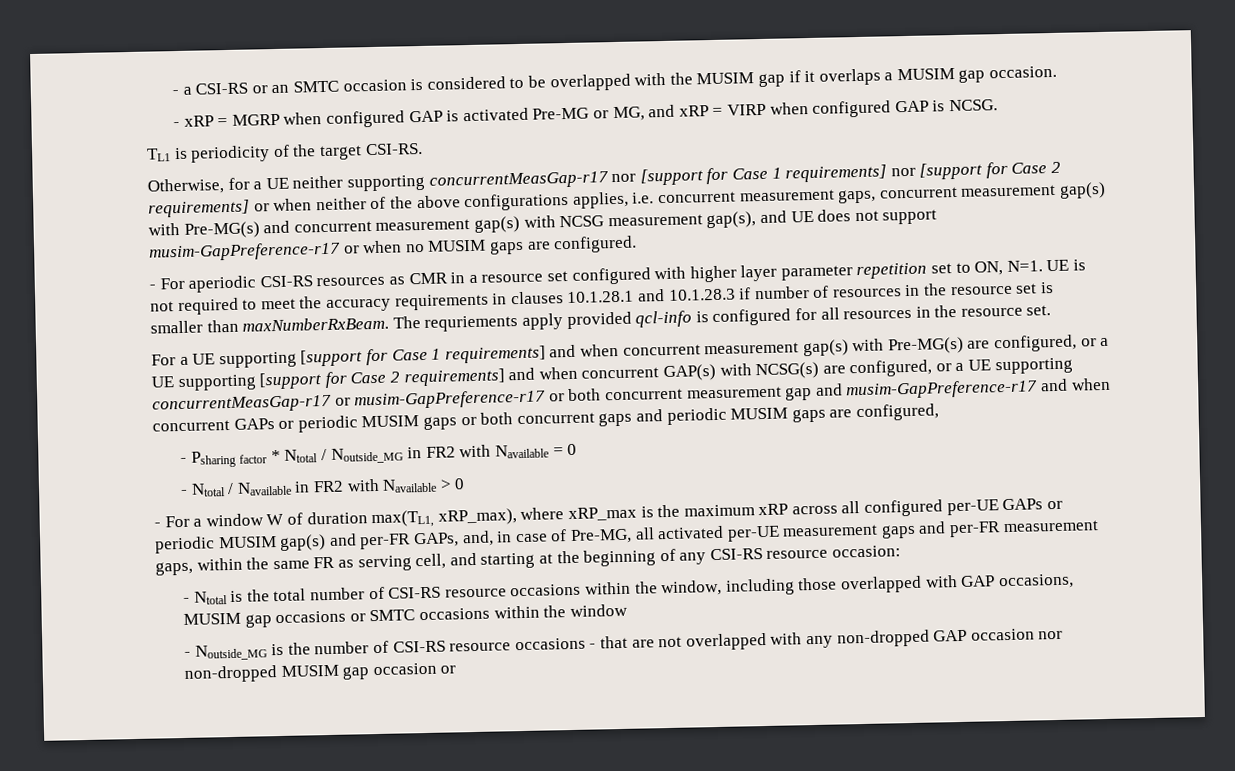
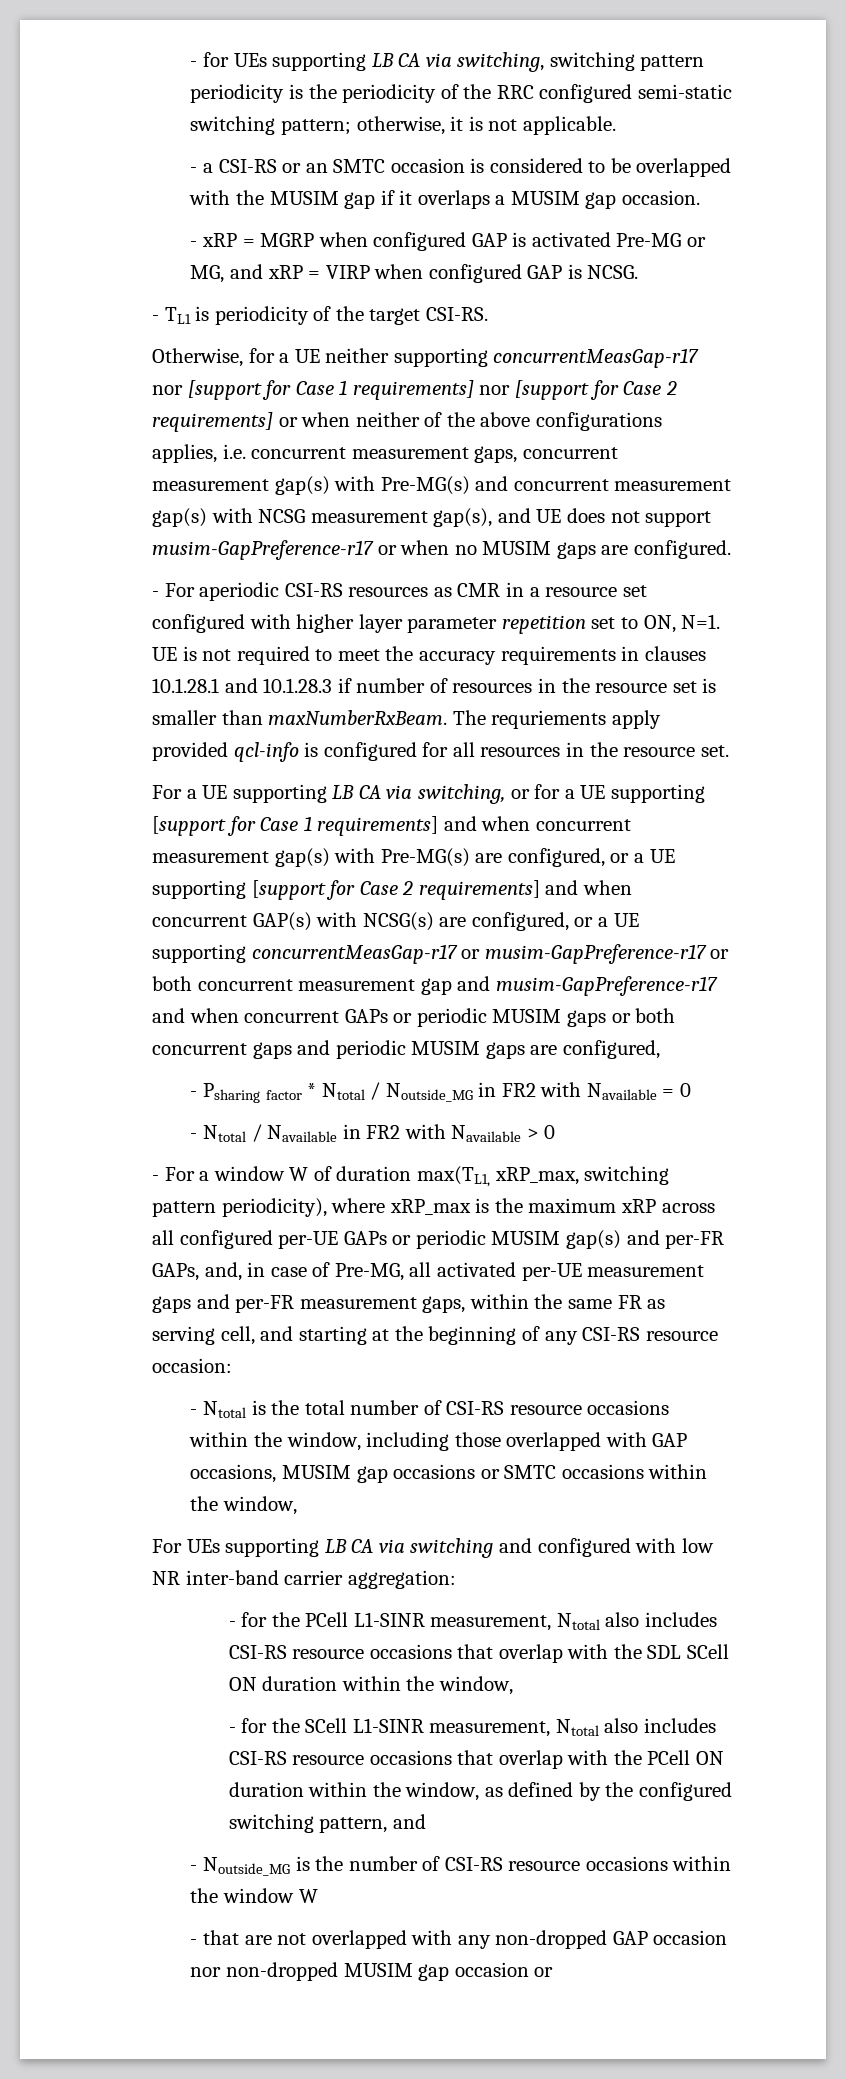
[172,89,180,96] - -> [190,52,705,72] [190,84,732,103] [190,116,616,135] [190,167,198,173] - for UEs supporting LB CA via switching, switching pattern periodicity is the periodicity of the RRC configured semi-static switching pattern; otherwise, it is not applicable. // -
(998, 105) none -> [152,315,160,321] -
(297, 360) none -> [332,784,705,804] LB CA via switching, or for a UE supporting
[437,508,517,526] xRP_max), -> [494,1166,670,1185] [152,1198,327,1217] xRP_max, switching pattern periodicity),
[569,603,628,618] window -> [222,1496,297,1515] [152,1538,714,1558] [152,1570,456,1589] [228,1612,717,1631] [228,1644,729,1663] [228,1676,513,1695] [228,1718,716,1737] [228,1750,724,1769] [228,1782,732,1801] [228,1814,426,1833] window, // For UEs supporting LB CA via switching and configured with low NR inter-band carrier aggregation: // - for the PCell L1-SINR measurement, Ntotal also includes CSI-RS resource occasions that overlap with the SDL SCell ON duration within the window, // - for the SCell L1-SINR measurement, Ntotal also includes CSI-RS resource occasions that overlap with the PCell ON duration within the window, as defined by the configured switching pattern, and
(586, 644) none -> [672,1856,732,1871] [190,1888,318,1903] within the window W //

